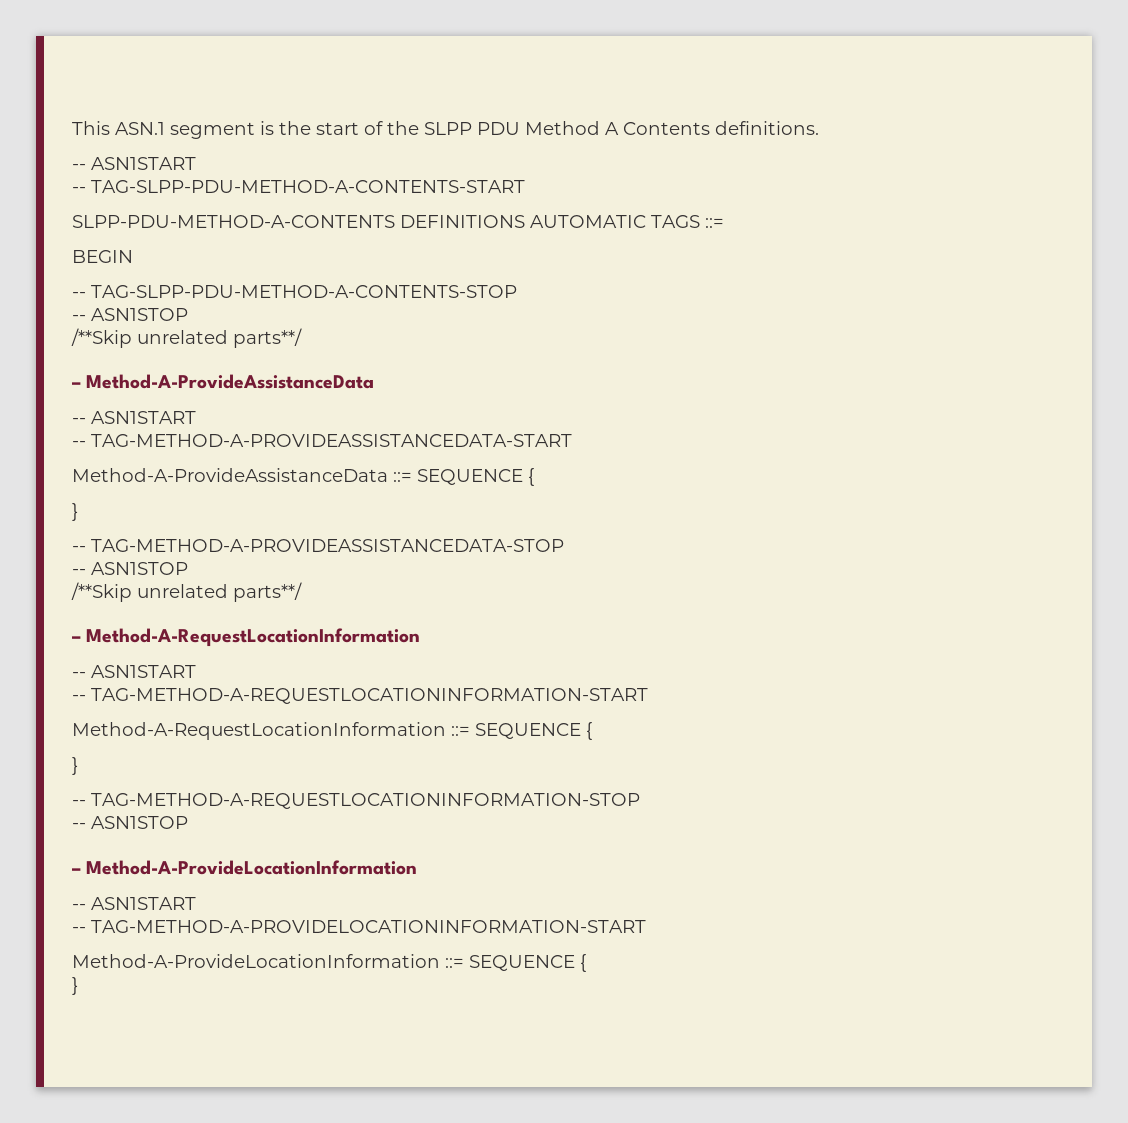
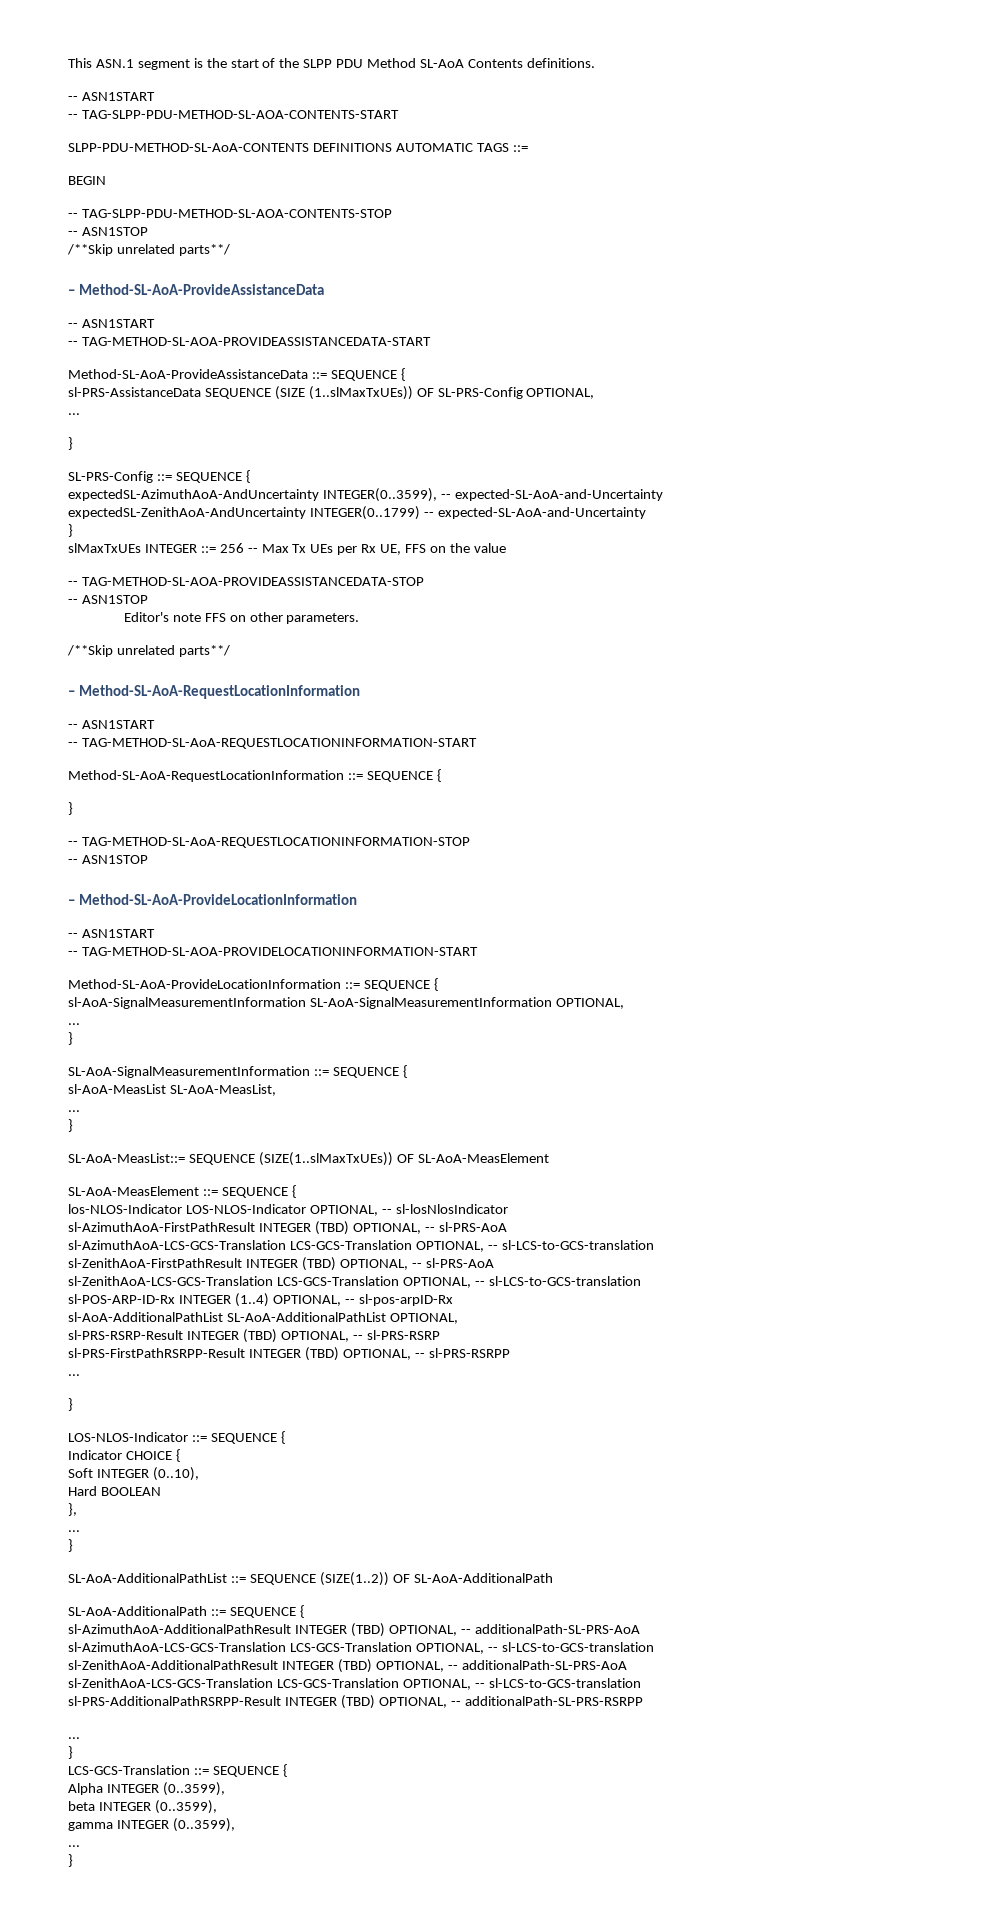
[605,122,619,135] A -> [420,59,465,68] SL-AoA
[91,180,525,193] [72,215,395,228] TAG-SLPP-PDU-METHOD-A-CONTENTS-START // SLPP-PDU-METHOD-A-CONTENTS -> [81,110,399,119] [68,143,309,152] TAG-SLPP-PDU-METHOD-SL-AOA-CONTENTS-START // SLPP-PDU-METHOD-SL-AoA-CONTENTS
[91,285,517,298] [72,308,188,321] [71,328,302,348] [72,374,375,389] [72,411,196,424] [72,434,572,447] [72,468,534,486] [72,503,78,521] [72,539,564,552] [72,562,188,575] [71,582,302,602] [72,628,421,647] [72,665,196,678] [72,688,648,704] [72,722,592,740] [72,757,78,775] [72,793,640,809] [72,816,188,829] [72,860,418,875] [72,897,196,910] [72,920,646,933] [72,954,586,972] TAG-SLPP-PDU-METHOD-A-CONTENTS-STOP // -- ASN1STOP // /**Skip unrelated parts**/ // – Method-A-ProvideAssistanceData // -- ASN1START // -- TAG-METHOD-A-PROVIDEASSISTANCEDATA-START // Method-A-ProvideAssistanceData ::= SEQUENCE { // } // -- TAG-METHOD-A-PROVIDEASSISTANCEDATA-STOP // -- ASN1STOP // /**Skip unrelated parts**/ // – Method-A-RequestLocationInformation // -- ASN1START // -- TAG-METHOD-A-REQUESTLOCATIONINFORMATION-START // Method-A-RequestLocationInformation ::= SEQUENCE { // } // -- TAG-METHOD-A-REQUESTLOCATIONINFORMATION-STOP // -- ASN1STOP // – Method-A-ProvideLocationInformation // -- ASN1START // -- TAG-METHOD-A-PROVIDELOCATIONINFORMATION-START // Method-A-ProvideLocationInformation ::= SEQUENCE { -> [81,209,392,218] [68,227,148,236] [67,244,230,256] [68,284,324,295] [68,319,155,328] [68,337,431,346] [68,368,406,381] [68,386,595,400] [68,413,80,415] [68,437,73,450] [68,470,251,483] [68,488,663,502] [68,506,646,520] [68,524,73,537] [68,543,506,555] [68,577,424,586] [68,595,148,604] [123,612,360,624] [67,645,230,657] [68,685,360,699] [68,720,155,729] [68,738,477,749] [68,769,442,782] [68,802,73,815] [68,837,470,848] [68,855,148,864] [68,894,357,905] [68,929,155,938] [68,947,478,956] [68,978,439,991] [68,997,624,1009] [68,1023,80,1025] [68,1032,73,1045] [68,1065,408,1078] [68,1084,276,1096] [68,1110,80,1112] [68,1119,73,1132] [68,1152,549,1166] [68,1185,297,1198] [68,1204,508,1216] [68,1221,507,1235] [68,1240,654,1252] [68,1257,494,1271] [68,1276,641,1288] [68,1293,453,1307] [68,1312,458,1324] [68,1329,440,1343] [68,1347,510,1361] [68,1374,80,1376] [68,1398,73,1411] [68,1431,286,1444] [68,1449,181,1462] [68,1467,199,1481] [68,1486,161,1496] [68,1503,77,1516] [68,1530,80,1532] [68,1539,73,1552] [68,1572,553,1586] [68,1605,305,1618] [68,1623,640,1637] [68,1642,654,1654] [68,1659,627,1673] [68,1678,641,1690] [68,1695,643,1709] [68,1737,80,1739] [68,1746,73,1759] [68,1764,288,1777] [68,1782,225,1796] [68,1800,217,1814] [68,1818,235,1832] [68,1845,80,1847] TAG-SLPP-PDU-METHOD-SL-AOA-CONTENTS-STOP // -- ASN1STOP // /**Skip unrelated parts**/ // – Method-SL-AoA-ProvideAssistanceData // -- ASN1START // -- TAG-METHOD-SL-AOA-PROVIDEASSISTANCEDATA-START // Method-SL-AoA-ProvideAssistanceData ::= SEQUENCE { // sl-PRS-AssistanceData SEQUENCE (SIZE (1..slMaxTxUEs)) OF SL-PRS-Config OPTIONAL, // ... // } // SL-PRS-Config ::= SEQUENCE { // expectedSL-AzimuthAoA-AndUncertainty INTEGER(0..3599), -- expected-SL-AoA-and-Uncertainty // expectedSL-ZenithAoA-AndUncertainty INTEGER(0..1799) -- expected-SL-AoA-and-Uncertainty // } // slMaxTxUEs INTEGER ::= 256 -- Max Tx UEs per Rx UE, FFS on the value // -- TAG-METHOD-SL-AOA-PROVIDEASSISTANCEDATA-STOP // -- ASN1STOP // Editor's note FFS on other parameters. // /**Skip unrelated parts**/ // – Method-SL-AoA-RequestLocationInformation // -- ASN1START // -- TAG-METHOD-SL-AoA-REQUESTLOCATIONINFORMATION-START // Method-SL-AoA-RequestLocationInformation ::= SEQUENCE { // } // -- TAG-METHOD-SL-AoA-REQUESTLOCATIONINFORMATION-STOP // -- ASN1STOP // – Method-SL-AoA-ProvideLocationInformation // -- ASN1START // -- TAG-METHOD-SL-AOA-PROVIDELOCATIONINFORMATION-START // Method-SL-AoA-ProvideLocationInformation ::= SEQUENCE { // sl-AoA-SignalMeasurementInformation SL-AoA-SignalMeasurementInformation OPTIONAL, // ... // } // SL-AoA-SignalMeasurementInformation ::= SEQUENCE { // sl-AoA-MeasList SL-AoA-MeasList, // ... // } // SL-AoA-MeasList::= SEQUENCE (SIZE(1..slMaxTxUEs)) OF SL-AoA-MeasElement // SL-AoA-MeasElement ::= SEQUENCE { // los-NLOS-Indicator LOS-NLOS-Indicator OPTIONAL, -- sl-losNlosIndicator // sl-AzimuthAoA-FirstPathResult INTEGER (TBD) OPTIONAL, -- sl-PRS-AoA // sl-AzimuthAoA-LCS-GCS-Translation LCS-GCS-Translation OPTIONAL, -- sl-LCS-to-GCS-translation // sl-ZenithAoA-FirstPathResult INTEGER (TBD) OPTIONAL, -- sl-PRS-AoA // sl-ZenithAoA-LCS-GCS-Translation LCS-GCS-Translation OPTIONAL, -- sl-LCS-to-GCS-translation // sl-POS-ARP-ID-Rx INTEGER (1..4) OPTIONAL, -- sl-pos-arpID-Rx // sl-AoA-AdditionalPathList SL-AoA-AdditionalPathList OPTIONAL, // sl-PRS-RSRP-Result INTEGER (TBD) OPTIONAL, -- sl-PRS-RSRP // sl-PRS-FirstPathRSRPP-Result INTEGER (TBD) OPTIONAL, -- sl-PRS-RSRPP // ... // } // LOS-NLOS-Indicator ::= SEQUENCE { // Indicator CHOICE { // Soft INTEGER (0..10), // Hard BOOLEAN // }, // ... // } // SL-AoA-AdditionalPathList ::= SEQUENCE (SIZE(1..2)) OF SL-AoA-AdditionalPath // SL-AoA-AdditionalPath ::= SEQUENCE { // sl-AzimuthAoA-AdditionalPathResult INTEGER (TBD) OPTIONAL, -- additionalPath-SL-PRS-AoA // sl-AzimuthAoA-LCS-GCS-Translation LCS-GCS-Translation OPTIONAL, -- sl-LCS-to-GCS-translation // sl-ZenithAoA-AdditionalPathResult INTEGER (TBD) OPTIONAL, -- additionalPath-SL-PRS-AoA // sl-ZenithAoA-LCS-GCS-Translation LCS-GCS-Translation OPTIONAL, -- sl-LCS-to-GCS-translation // sl-PRS-AdditionalPathRSRPP-Result INTEGER (TBD) OPTIONAL, -- additionalPath-SL-PRS-RSRPP // ... // } // LCS-GCS-Translation ::= SEQUENCE { // Alpha INTEGER (0..3599), // beta INTEGER (0..3599), // gamma INTEGER (0..3599), // ...

